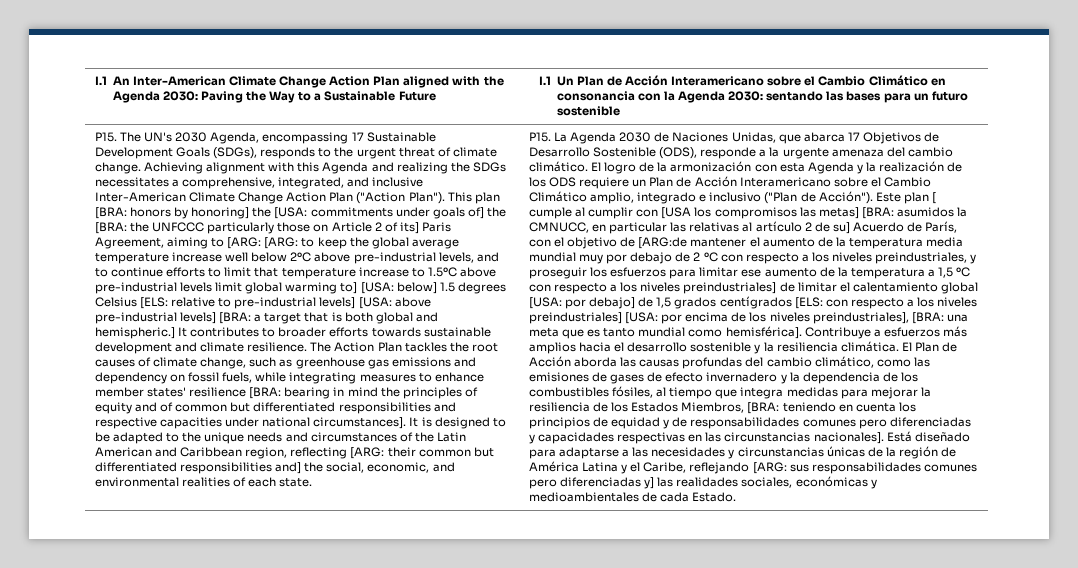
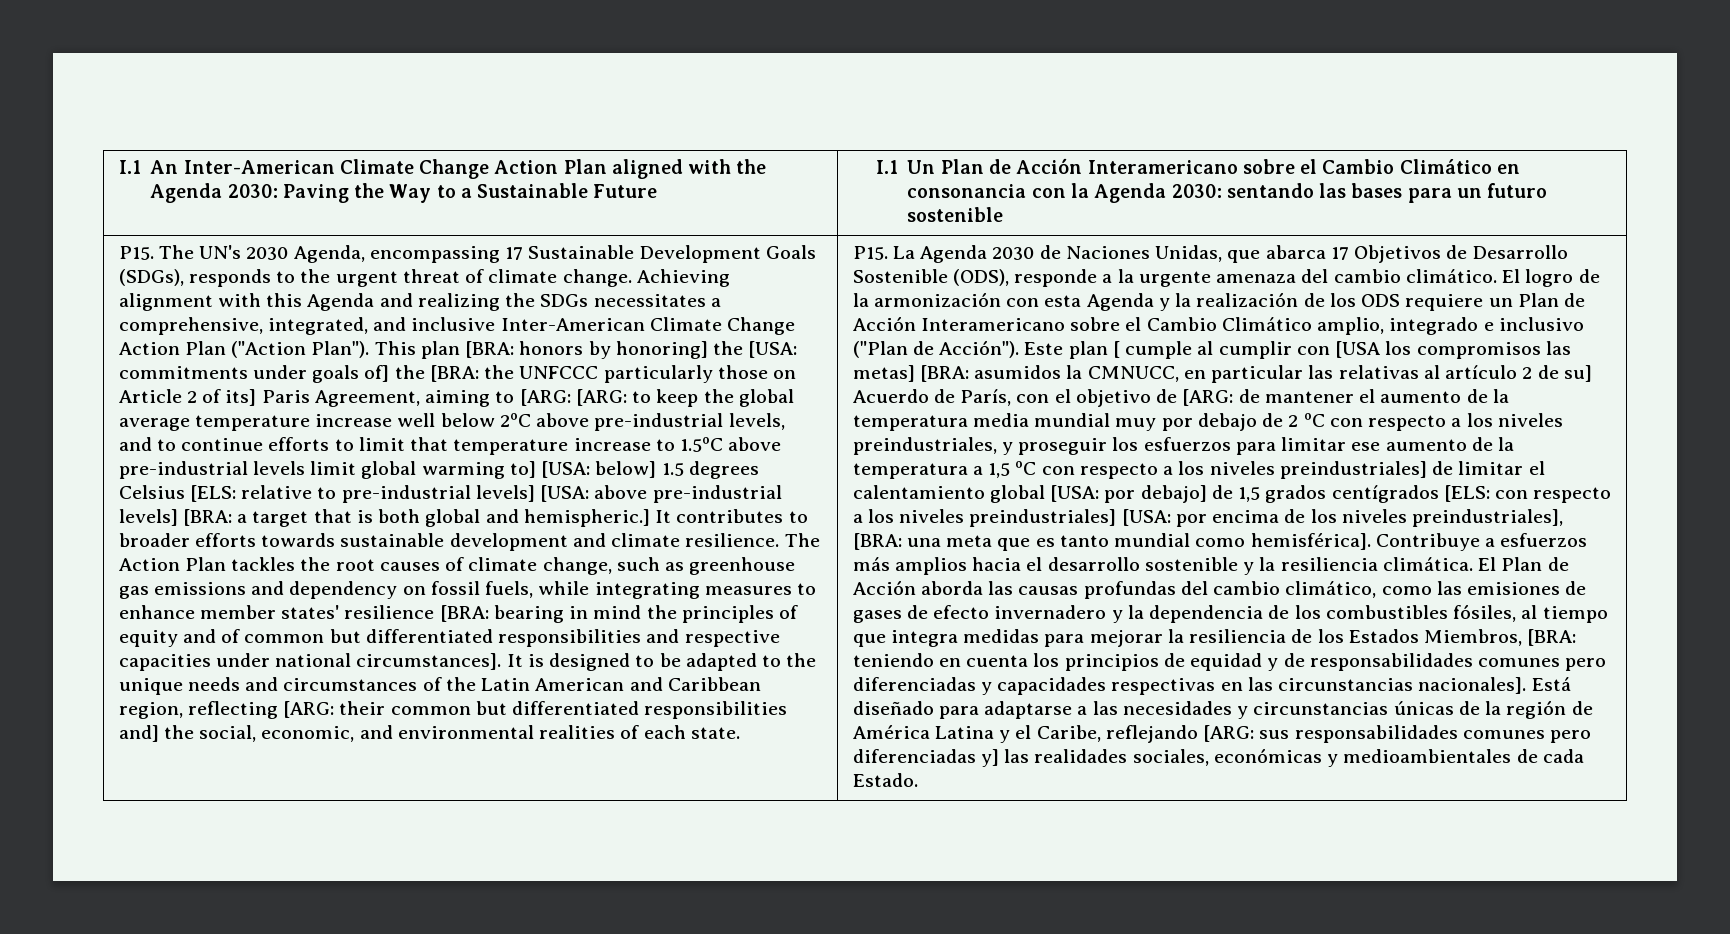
[638,237,688,249] [ARG:de -> [1182,389,1260,406] [ARG: de

